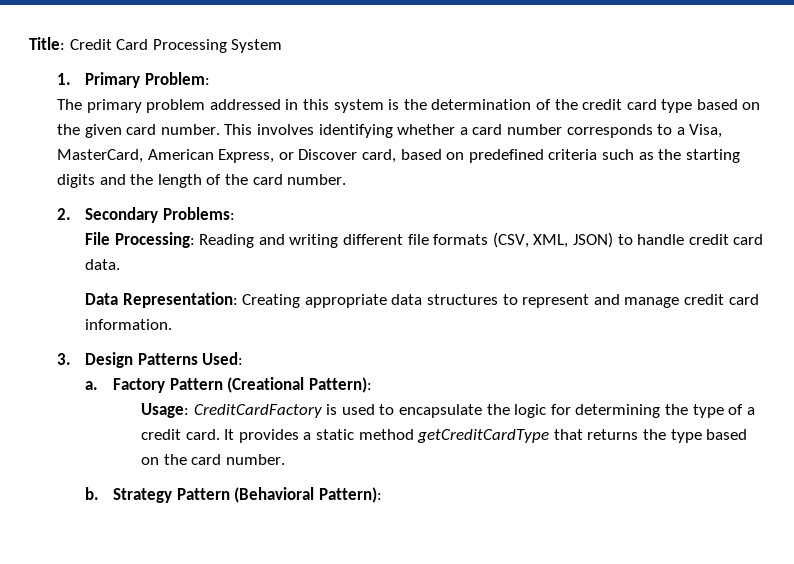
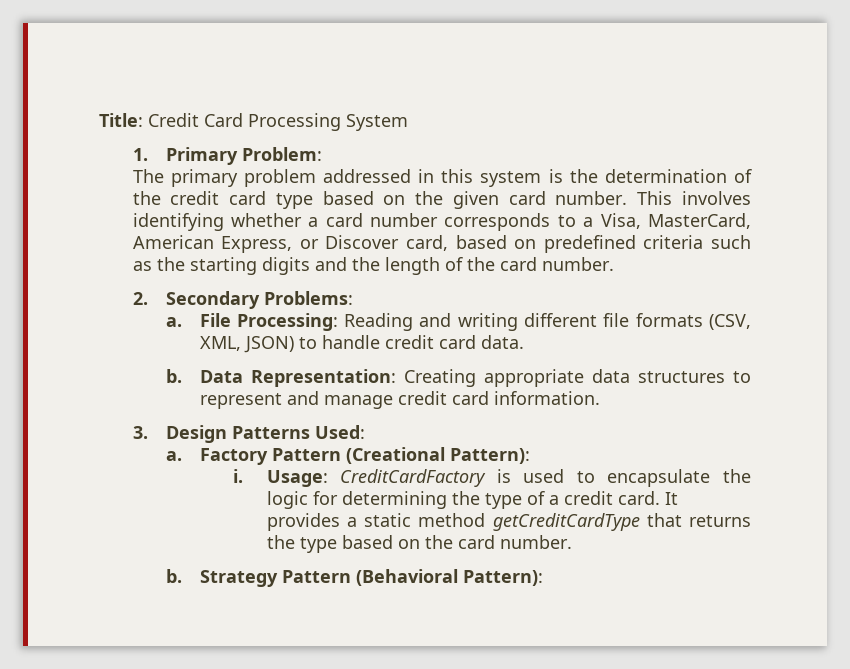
(235, 213) none -> [166,317,183,327] a.
(121, 264) none -> [166,369,183,383] b.
(372, 385) none -> [233,469,244,483] i.

